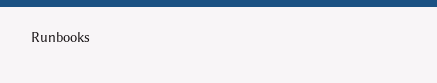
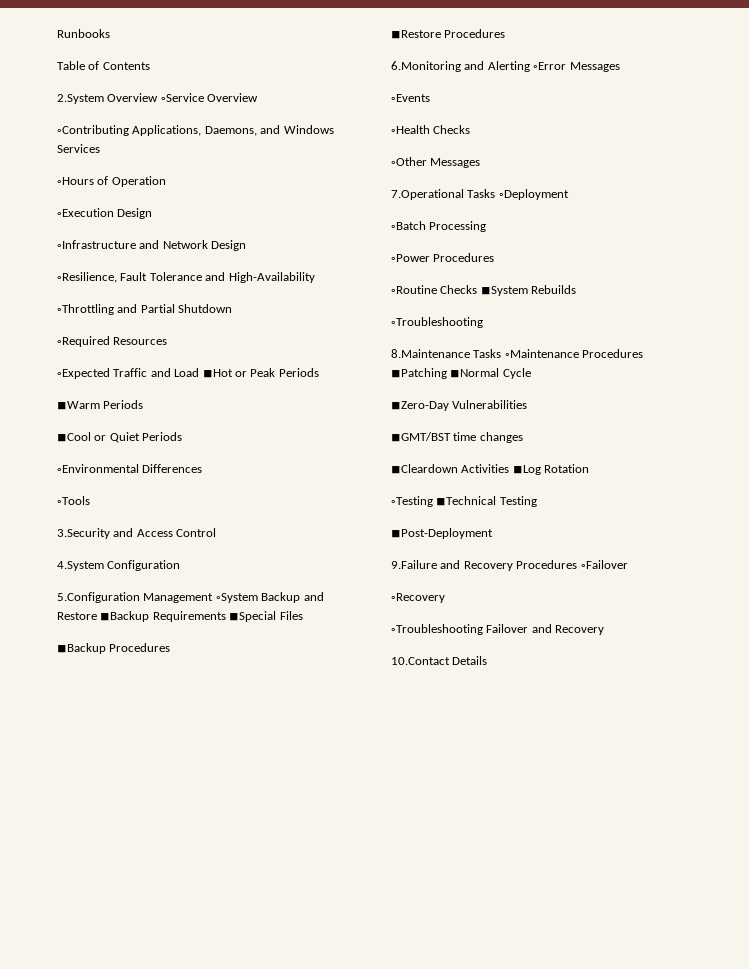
(90, 37) none -> [57,61,150,70] [57,93,259,104] [57,125,334,136] [57,144,100,153] [57,176,166,187] [57,208,153,219] [57,240,247,251] [57,272,315,283] [57,304,233,315] [57,336,168,347] [57,368,319,379] [57,400,144,410] [57,432,183,443] [57,464,203,473] [57,496,90,505] [57,528,217,539] [57,560,181,571] [57,592,324,603] [57,611,303,622] [57,643,171,654] [391,29,506,39] [391,61,620,72] [391,94,430,102] [391,125,471,134] [391,157,481,168] [391,189,569,200] [391,221,487,232] [391,253,495,262] [391,285,577,296] [391,317,483,328] [391,349,644,358] [391,368,531,379] [391,400,528,411] [391,432,523,443] [391,464,590,475] [391,496,537,507] [391,528,493,539] [391,560,628,571] [391,593,445,603] [391,624,605,635] [391,656,488,665] // Table of Contents // 2.System Overview ◦Service Overview // ◦Contributing Applications, Daemons, and Windows Services // ◦Hours of Operation // ◦Execution Design // ◦Infrastructure and Network Design // ◦Resilience, Fault Tolerance and High-Availability // ◦Throttling and Partial Shutdown // ◦Required Resources // ◦Expected Traffic and Load ◾Hot or Peak Periods // ◾Warm Periods // ◾Cool or Quiet Periods // ◦Environmental Differences // ◦Tools // 3.Security and Access Control // 4.System Configuration // 5.Configuration Management ◦System Backup and Restore ◾Backup Requirements ◾Special Files // ◾Backup Procedures // ◾Restore Procedures // 6.Monitoring and Alerting ◦Error Messages // ◦Events // ◦Health Checks // ◦Other Messages // 7.Operational Tasks ◦Deployment // ◦Batch Processing // ◦Power Procedures // ◦Routine Checks ◾System Rebuilds // ◦Troubleshooting // 8.Maintenance Tasks ◦Maintenance Procedures ◾Patching ◾Normal Cycle // ◾Zero-Day Vulnerabilities // ◾GMT/BST time changes // ◾Cleardown Activities ◾Log Rotation // ◦Testing ◾Technical Testing // ◾Post-Deployment // 9.Failure and Recovery Procedures ◦Failover // ◦Recovery // ◦Troubleshooting Failover and Recovery // 10.Contact Details

